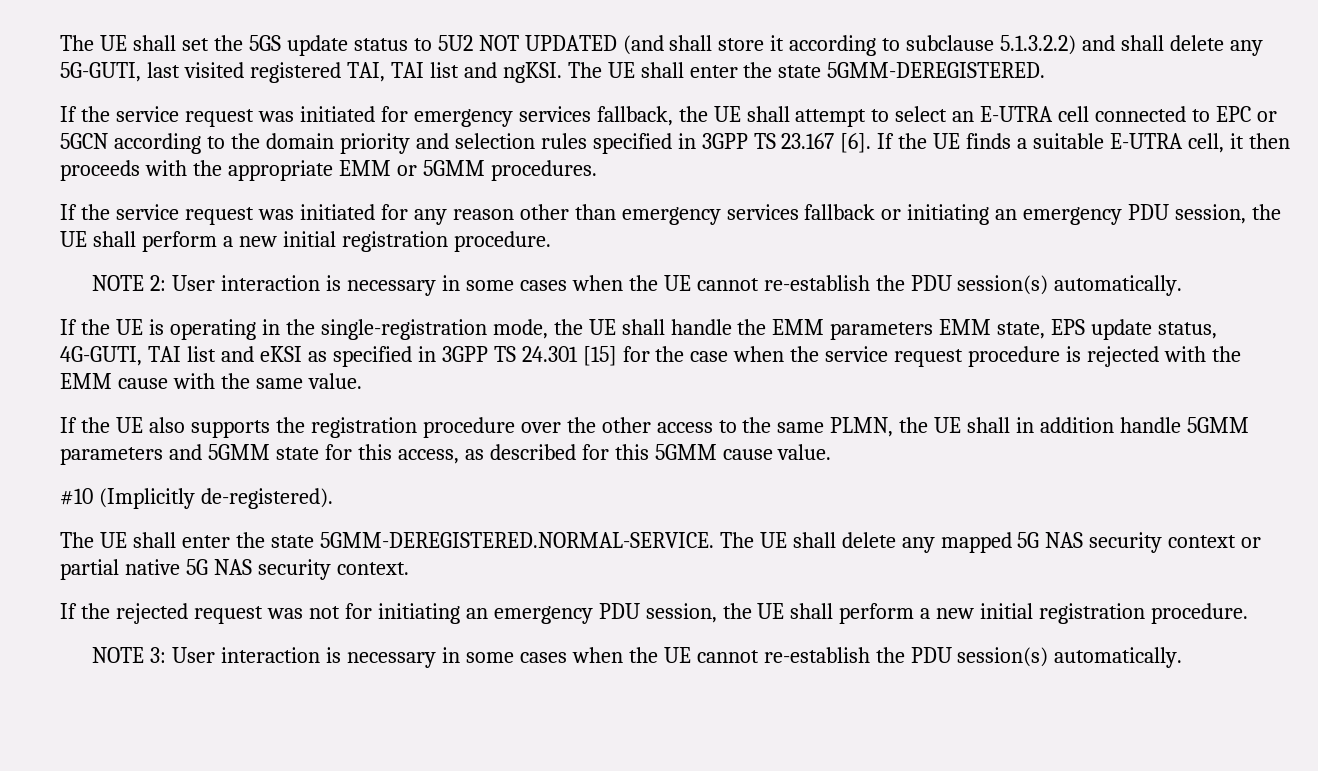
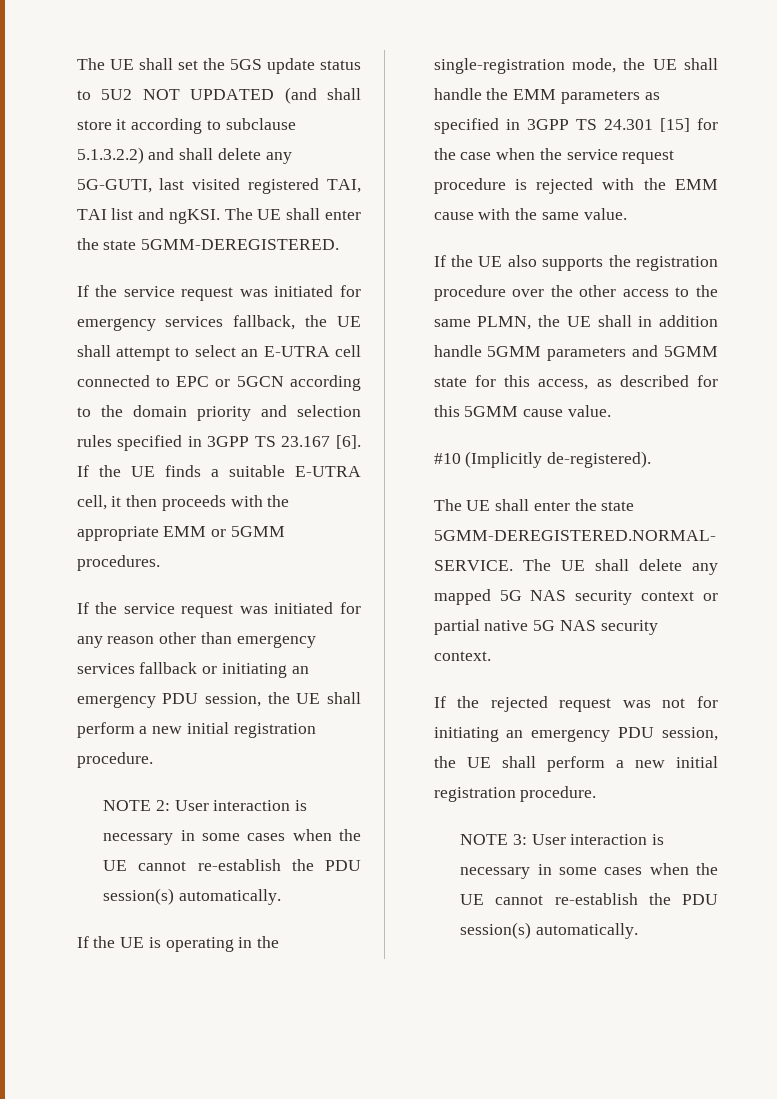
[939,319,1218,340] [60,346,302,366] EMM state, EPS update status, 4G-GUTI, TAI list and eKSI -> (640, 97) none

